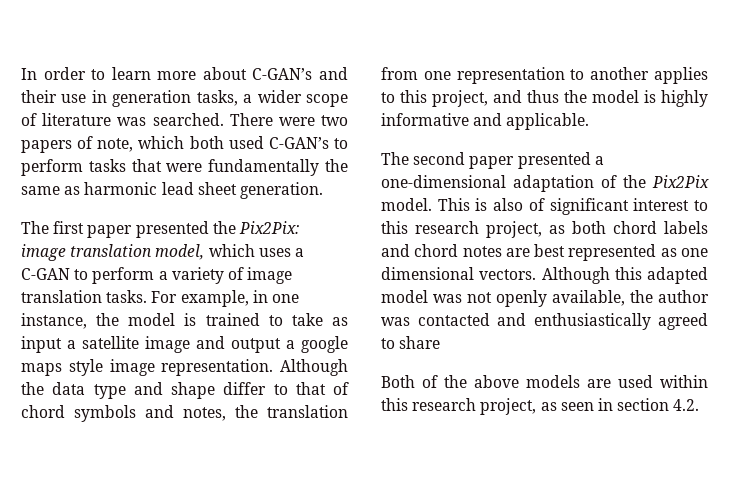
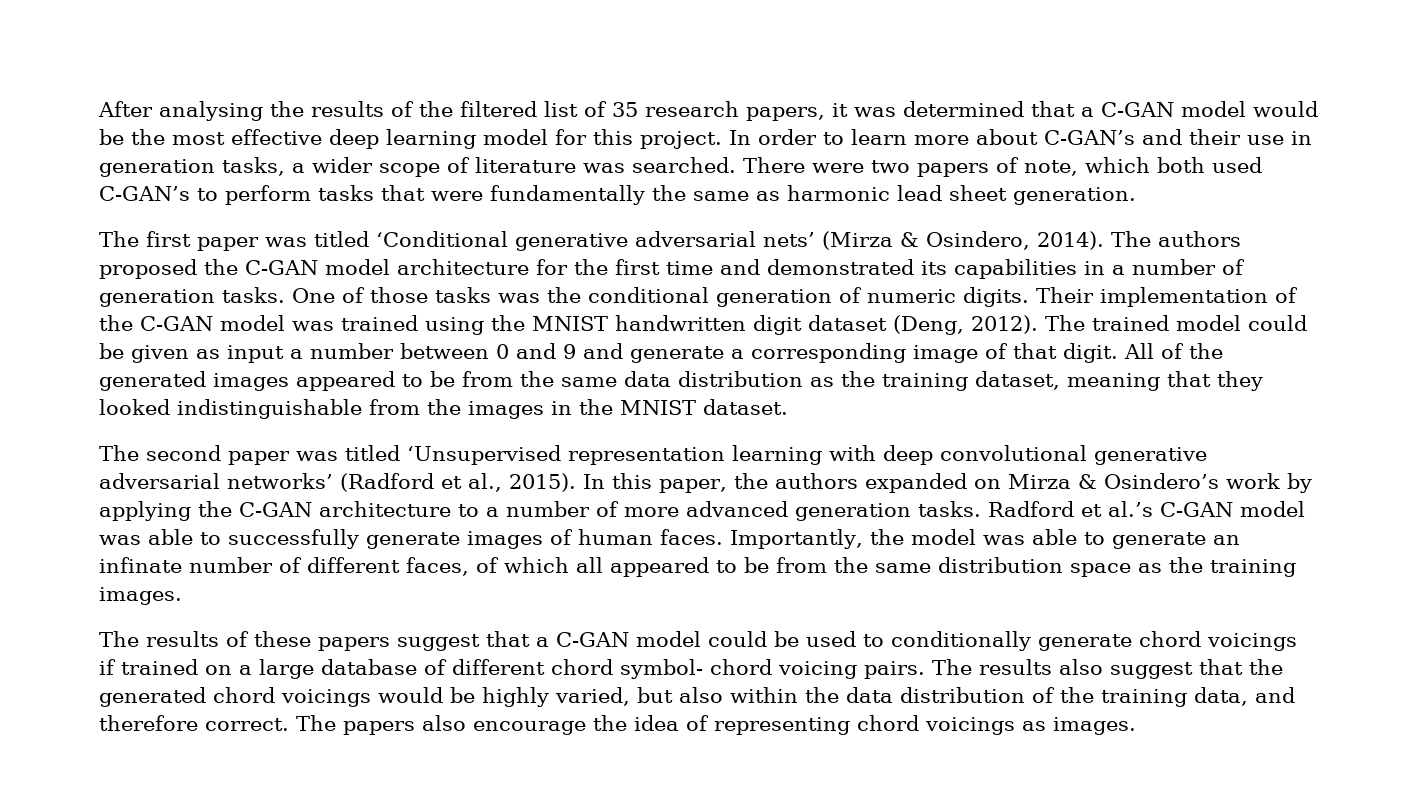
(21, 74) none -> [98,101,1318,121] [99,129,722,149] After analysing the results of the filtered list of 35 research papers, it was determined that a C-GAN model would be the most effective deep learning model for this project.
[135,221,299,238] [21,244,304,261] [21,267,293,284] [21,290,299,307] [21,313,348,329] [21,336,348,353] [21,359,348,376] [21,382,349,399] [21,405,348,422] [381,67,708,84] [381,90,708,107] [381,113,590,130] [381,152,604,169] [381,175,709,192] [381,198,708,215] [381,221,708,238] [381,244,708,261] [381,267,708,284] [381,290,709,307] [381,313,708,330] [381,336,441,349] [381,375,708,388] [381,398,700,415] presented the Pix2Pix: image translation model, which uses a C-GAN to perform a variety of image translation tasks. For example, in one instance, the model is trained to take as input a satellite image and output a google maps style image representation. Although the data type and shape differ to that of chord symbols and notes, the translation from one representation to another applies to this project, and thus the model is highly informative and applicable. // The second paper presented a one-dimensional adaptation of the Pix2Pix model. This is also of significant interest to this research project, as both chord labels and chord notes are best represented as one dimensional vectors. Although this adapted model was not openly available, the author was contacted and enthusiastically agreed to share // Both of the above models are used within this research project, as seen in section 4.2. -> [265,231,1241,251] [99,259,1245,279] [99,287,1298,307] [99,315,1307,335] [99,343,1223,363] [99,371,1263,391] [99,399,788,419] [99,445,1207,465] [99,473,1312,493] [99,501,1305,521] [99,529,1240,549] [99,557,1296,577] [99,587,182,605] [99,631,1297,651] [99,659,1283,679] [99,687,1295,707] [99,715,1136,735] was titled ‘Conditional generative adversarial nets’ (Mirza & Osindero, 2014). The authors proposed the C-GAN model architecture for the first time and demonstrated its capabilities in a number of generation tasks. One of those tasks was the conditional generation of numeric digits. Their implementation of the C-GAN model was trained using the MNIST handwritten digit dataset (Deng, 2012). The trained model could be given as input a number between 0 and 9 and generate a corresponding image of that digit. All of the generated images appeared to be from the same data distribution as the training dataset, meaning that they looked indistinguishable from the images in the MNIST dataset. // The second paper was titled ‘Unsupervised representation learning with deep convolutional generative adversarial networks’ (Radford et al., 2015). In this paper, the authors expanded on Mirza & Osindero’s work by applying the C-GAN architecture to a number of more advanced generation tasks. Radford et al.’s C-GAN model was able to successfully generate images of human faces. Importantly, the model was able to generate an infinate number of different faces, of which all appeared to be from the same distribution space as the training images. // The results of these papers suggest that a C-GAN model could be used to conditionally generate chord voicings if trained on a large database of different chord symbol- chord voicing pairs. The results also suggest that the generated chord voicings would be highly varied, but also within the data distribution of the training data, and therefore correct. The papers also encourage the idea of representing chord voicings as images.

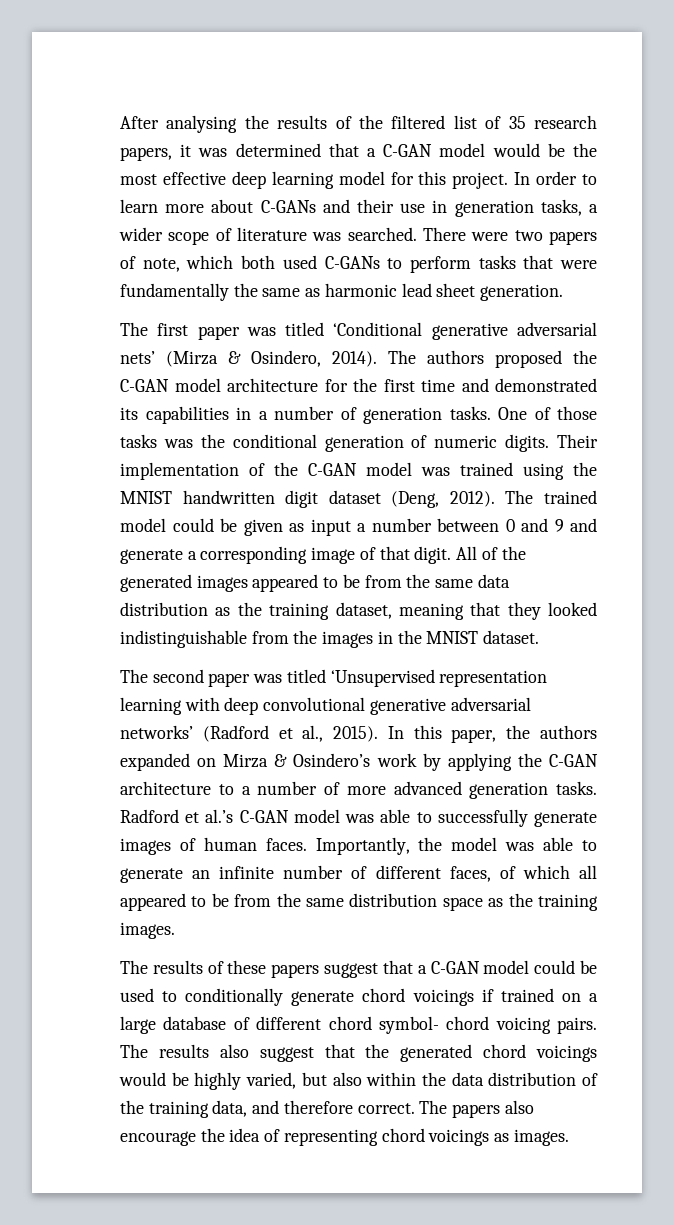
[1044,130,1135,145] C-GAN’s -> [260,200,316,213] C-GANs
[99,186,190,201] C-GAN’s -> [324,256,380,269] C-GANs
[99,557,182,573] infinate -> [219,866,275,879] infinite

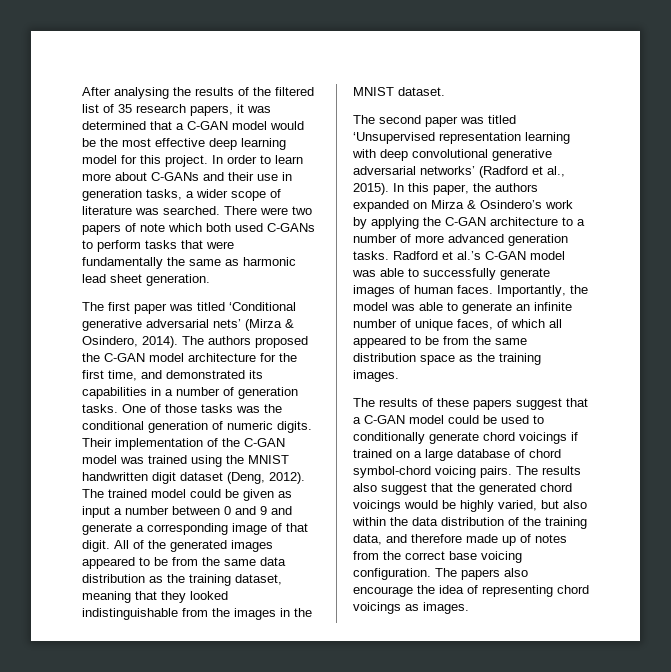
[142,258,180,272] note, -> [140,223,165,232] note
[421,379,455,392] time -> [108,370,137,381] time,
[375,865,441,879] different -> [415,319,453,331] unique
[256,1016,490,1034] different chord symbol- chord -> [529,449,561,458] [353,466,431,478] chord symbol-chord
[357,1103,415,1114] correct. -> [466,534,567,546] [353,551,522,563] [353,568,431,580] made up of notes from the correct base voicing configuration.

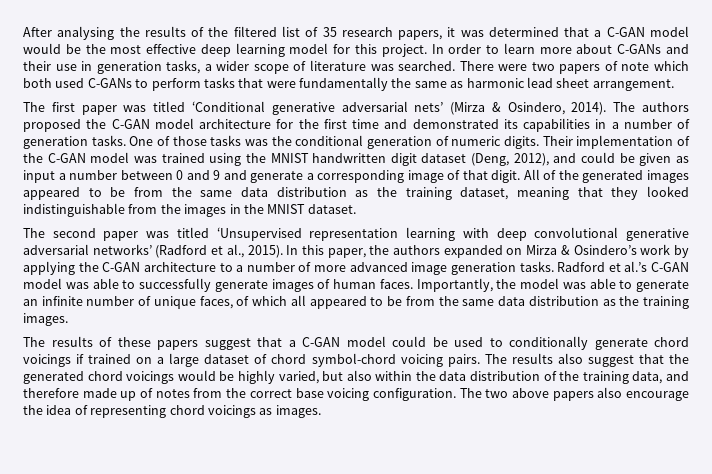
[146,274,210,286] generation. -> [592,79,674,91] arrangement.
[108,370,137,381] time, -> [352,119,379,129] time
[269,472,305,484] [82,489,186,498] 2012). The trained model -> [513,153,577,166] 2012), and
(504, 238) none -> [411,262,448,275] image
[353,353,455,365] distribution space -> [498,296,599,306] data distribution
[457,449,510,458] database -> [204,354,250,364] dataset
(457, 572) none -> [485,388,549,398] two above

